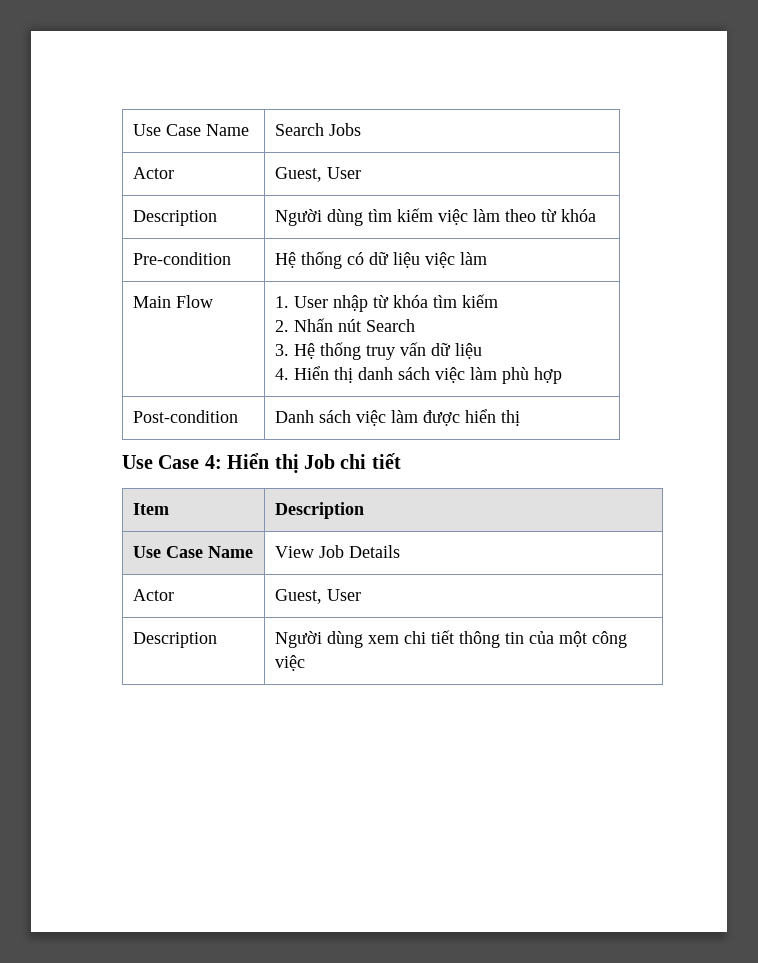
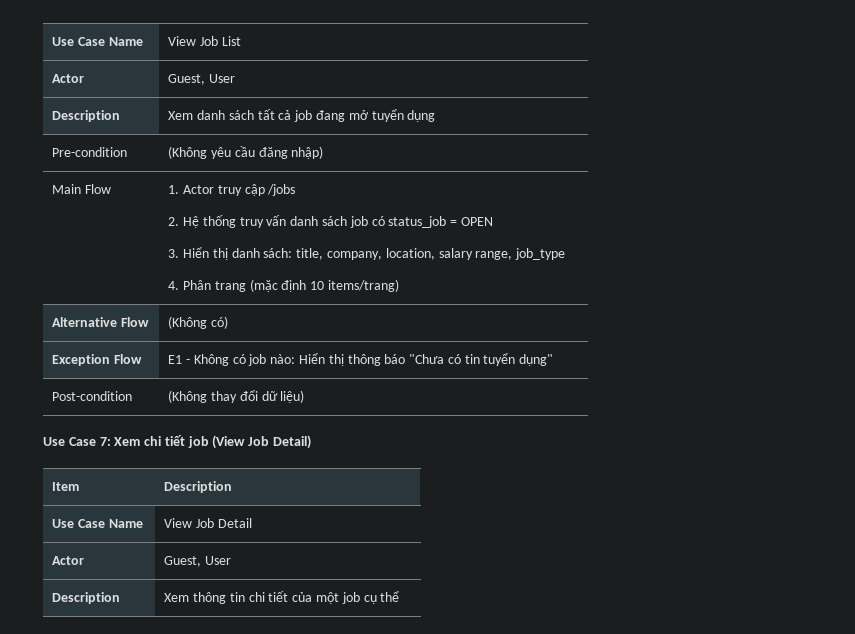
[133,124,250,136] [275,123,362,136] [133,167,175,179] [275,167,362,182] [133,210,218,226] [275,208,597,226] [133,252,232,265] [275,251,488,269] [133,295,214,308] [275,294,499,312] [275,318,416,332] [275,342,483,360] [275,366,563,384] [133,410,239,423] [275,409,521,426] [122,453,401,473] Use Case Name | Search Jobs // Actor | Guest, User // Description | Người dùng tìm kiếm việc làm theo từ khóa // Pre-condition | Hệ thống có dữ liệu việc làm // Main Flow | 1. User nhập từ khóa tìm kiếm // 2. Nhấn nút Search // 3. Hệ thống truy vấn dữ liệu // 4. Hiển thị danh sách việc làm phù hợp // Post-condition | Danh sách việc làm được hiển thị // Use Case 4: Hiển thị Job chi tiết -> [52,37,143,46] [168,36,241,46] [52,74,85,83] [168,74,236,85] [52,110,121,122] [168,109,436,122] [52,147,128,157] [168,146,324,159] [52,184,112,194] [168,184,296,196] [168,215,493,228] [168,247,566,260] [168,279,400,292] [52,317,150,327] [168,316,229,329] [52,354,143,366] [168,353,554,366] [52,391,133,401] [168,390,305,403] [43,435,312,449] Use Case Name | View Job List // Actor | Guest, User // Description | Xem danh sách tất cả job đang mở tuyển dụng // Pre-condition | (Không yêu cầu đăng nhập) // Main Flow | 1. Actor truy cập /jobs // 2. Hệ thống truy vấn danh sách job có status_job = OPEN // 3. Hiển thị danh sách: title, company, location, salary range, job_type // 4. Phân trang (mặc định 10 items/trang) // Alternative Flow | (Không có) // Exception Flow | E1 - Không có job nào: Hiển thị thông báo "Chưa có tin tuyển dụng" // Post-condition | (Không thay đổi dữ liệu) // Use Case 7: Xem chi tiết job (View Job Detail)
[349,545,401,558] [133,589,175,601] [275,589,362,604] [133,632,218,648] [275,630,628,648] [275,655,306,671] Details // Actor | Guest, User // Description | Người dùng xem chi tiết thông tin của một công việc -> [217,518,252,528] [52,556,85,565] [164,556,232,567] [52,592,121,604] [164,591,400,604] Detail // Actor | Guest, User // Description | Xem thông tin chi tiết của một job cụ thể

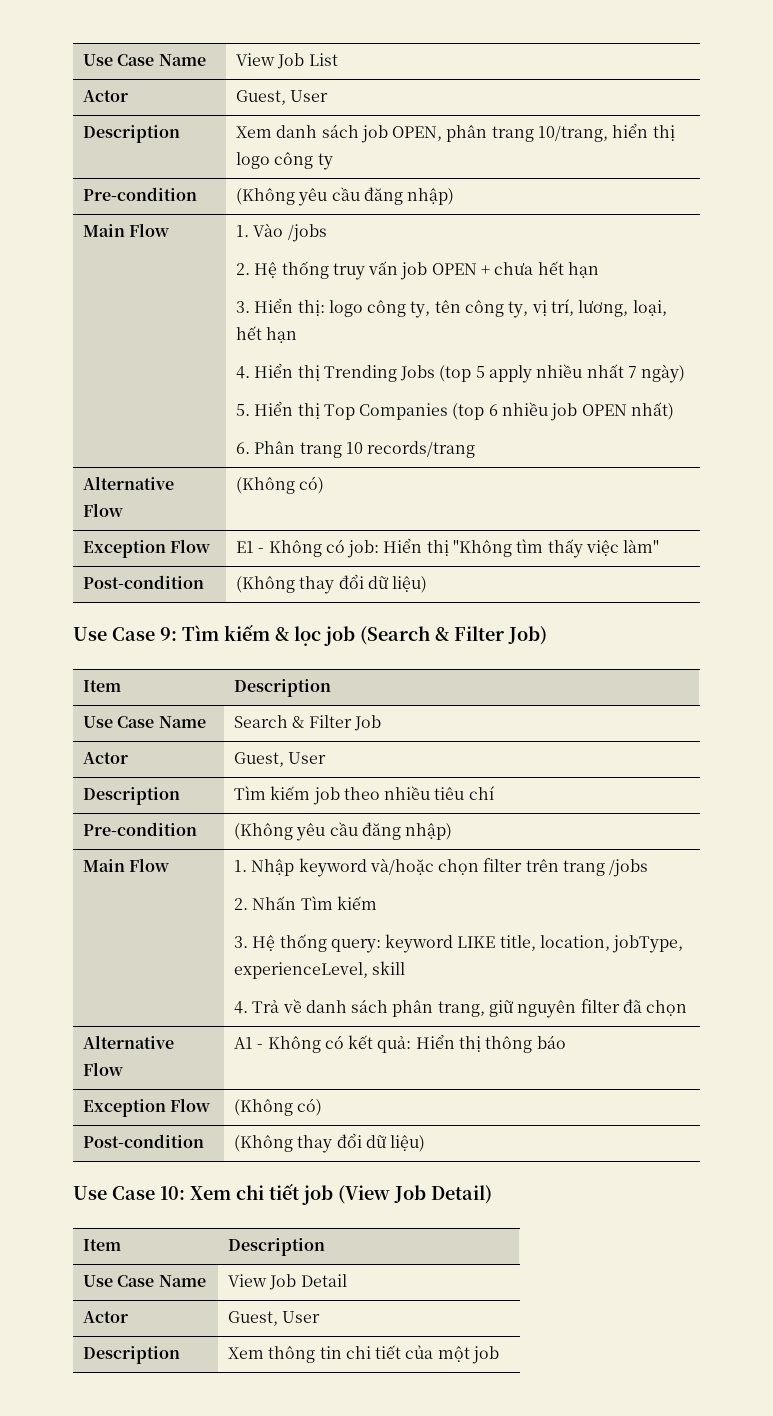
[257,109,436,122] [52,147,128,157] [168,146,324,159] [52,184,112,194] [168,184,265,196] tất cả job đang mở tuyển dụng // Pre-condition | (Không yêu cầu đăng nhập) // Main Flow | 1. Actor truy cập -> [360,123,675,143] [235,152,333,170] [82,187,197,201] [235,187,455,206] [82,223,170,237] [235,223,284,237] job OPEN, phân trang 10/trang, hiển thị logo công ty // Pre-condition | (Không yêu cầu đăng nhập) // Main Flow | 1. Vào
[290,216,493,228] [168,247,566,260] [168,279,400,292] danh sách job có status_job = OPEN // 3. Hiển thị danh sách: title, company, location, salary range, job_type // 4. Phân trang (mặc định 10 items/trang) -> [400,261,600,280] [235,298,667,318] [235,326,298,343] [235,363,686,383] [235,401,675,421] [235,441,476,458] job OPEN + chưa hết hạn // 3. Hiển thị: logo công ty, tên công ty, vị trí, lương, loại, hết hạn // 4. Hiển thị Trending Jobs (top 5 apply nhiều nhất 7 ngày) // 5. Hiển thị Top Companies (top 6 nhiều job OPEN nhất) // 6. Phân trang 10 records/trang
[248,353,554,366] [52,391,133,401] [168,390,305,403] [43,437,111,446] job nào: Hiển thị thông báo "Chưa có tin tuyển dụng" // Post-condition | (Không thay đổi dữ liệu) // Use Case 7: -> [347,538,660,558] [82,575,204,589] [235,574,428,594] [73,625,547,646] [82,680,121,692] [233,679,331,697] [82,716,206,728] [233,715,381,731] [82,752,128,764] [233,752,327,767] [82,787,180,805] [233,786,494,805] [82,822,197,836] [233,822,453,841] [82,858,170,872] [233,858,649,877] [233,896,377,910] [233,934,684,953] [233,961,406,979] [233,999,688,1018] [82,1035,174,1049] [82,1062,123,1076] [233,1034,566,1053] [82,1098,211,1117] [233,1098,323,1116] [82,1134,204,1148] [233,1133,426,1153] [73,1186,185,1200] job: Hiển thị "Không tìm thấy việc làm" // Post-condition | (Không thay đổi dữ liệu) // Use Case 9: Tìm kiếm & lọc job (Search & Filter Job) // Item | Description // Use Case Name | Search & Filter Job // Actor | Guest, User // Description | Tìm kiếm job theo nhiều tiêu chí // Pre-condition | (Không yêu cầu đăng nhập) // Main Flow | 1. Nhập keyword và/hoặc chọn filter trên trang /jobs // 2. Nhấn Tìm kiếm // 3. Hệ thống query: keyword LIKE title, location, jobType, experienceLevel, skill // 4. Trả về danh sách phân trang, giữ nguyên filter đã chọn // Alternative Flow | A1 - Không có kết quả: Hiển thị thông báo // Exception Flow | (Không có) // Post-condition | (Không thay đổi dữ liệu) // Use Case 10:
[363,591,400,604] cụ thể -> (500, 1355) none

